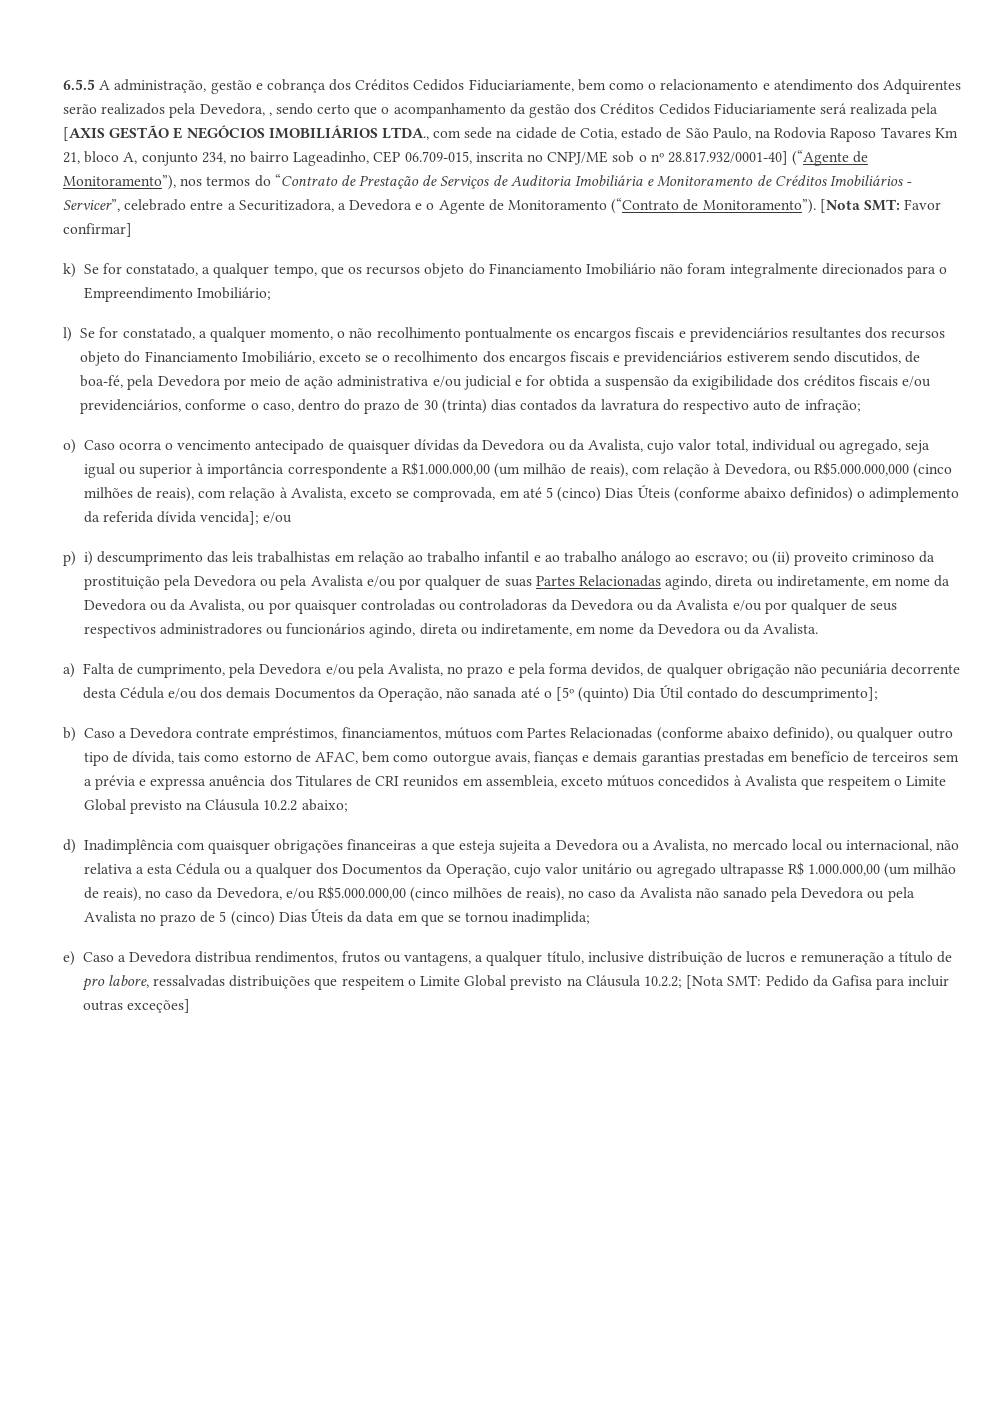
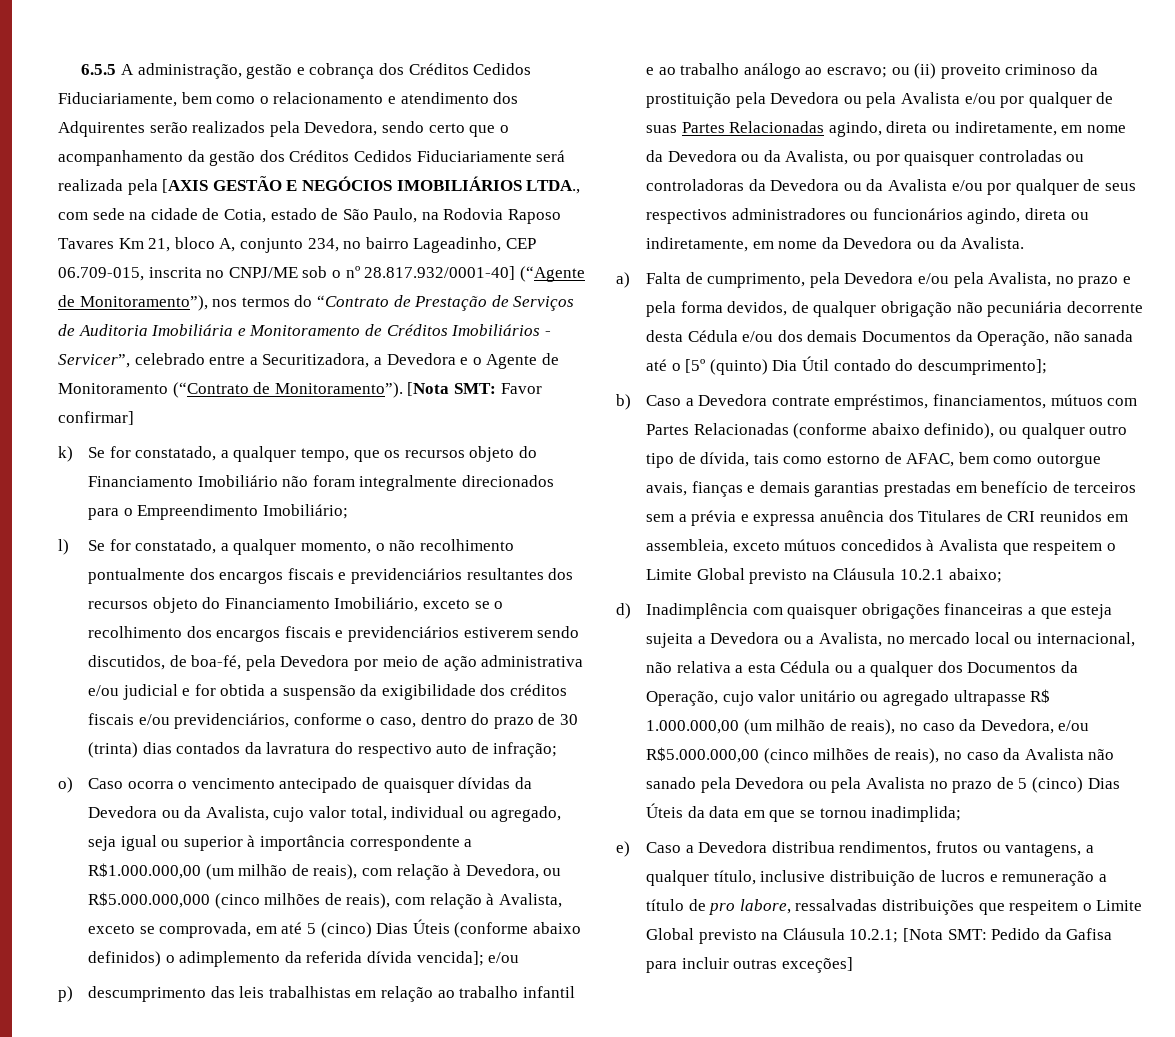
[268,112,272,116] , -> (378, 128) none
[556,331,571,338] os -> [189,568,215,580] dos
[83,551,93,566] i) -> (73, 994) none
[263,800,298,811] 10.2.2 -> [900,569,945,580] 10.2.1
[643,976,682,988] 10.2.2; -> [849,929,899,943] 10.2.1;

